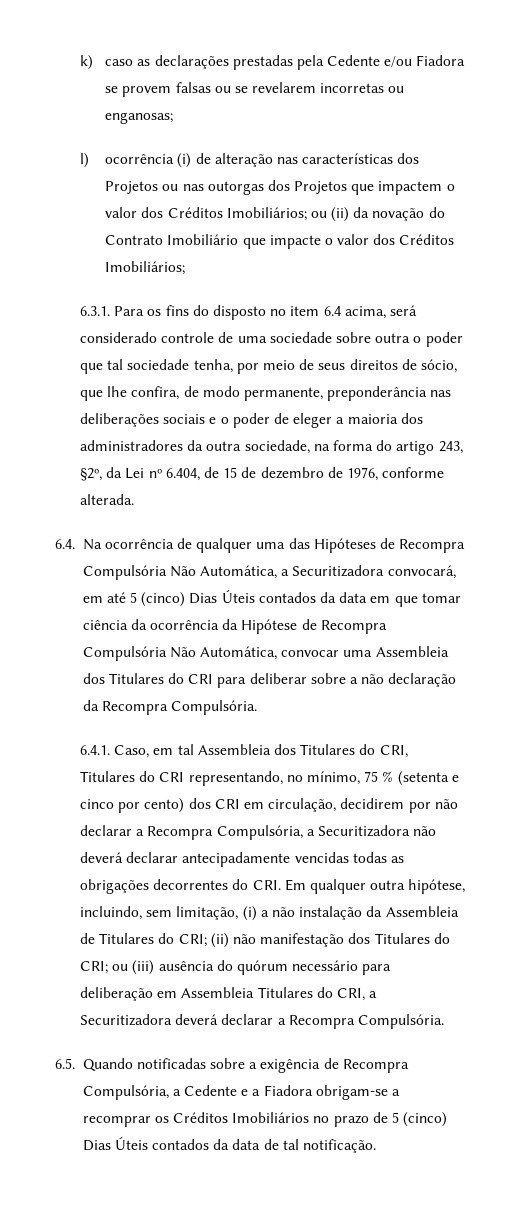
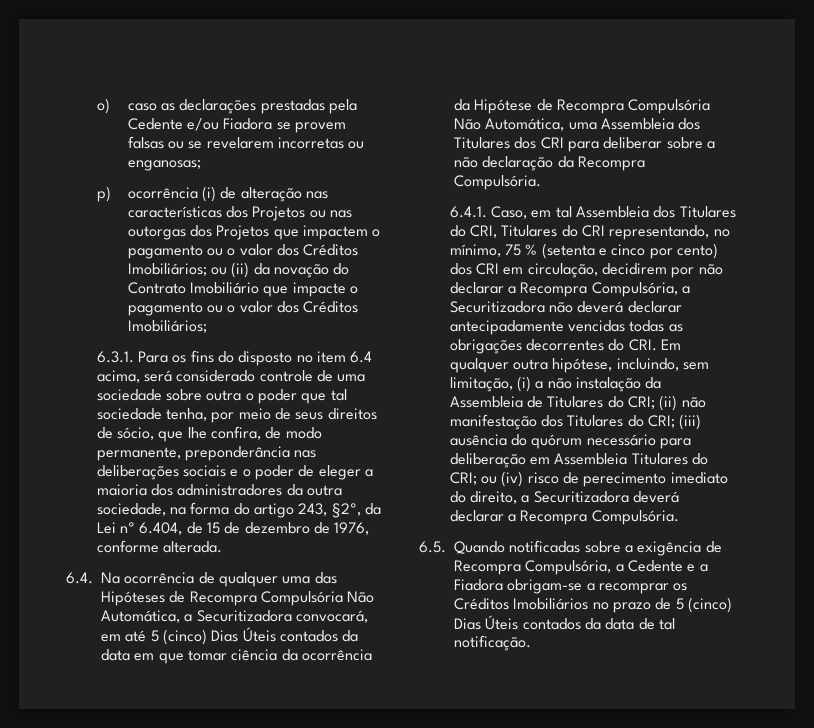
[80,55,94,70] k) -> [96,98,110,114] o)
[80,153,90,168] l) -> [96,186,111,202] p)
(455, 187) none -> [127,245,236,259] pagamento ou o
(333, 241) none -> [127,302,236,316] pagamento ou o
[281,650,340,657] convocar -> (565, 124) none
[168,673,185,684] do -> [514,137,537,149] dos
[112,964,129,971] ou -> (676, 421) none
[337,988,366,1001] CRI, -> [449,471,728,487] [449,491,518,504] CRI; ou (iv) risco de perecimento imediato do direito,

